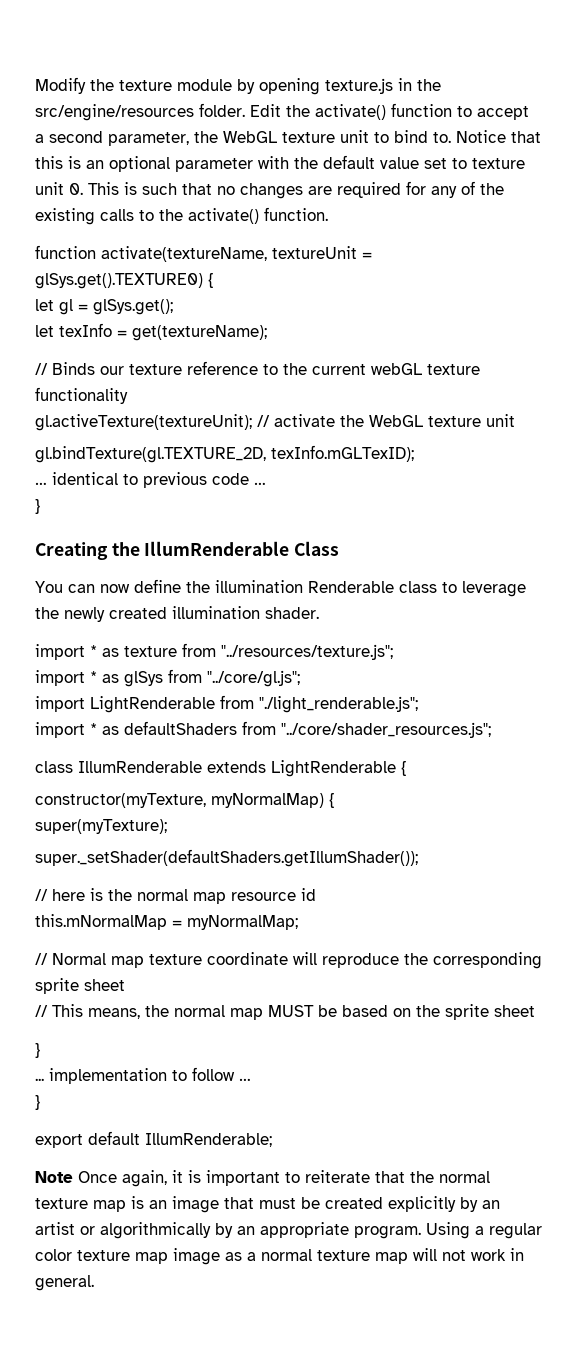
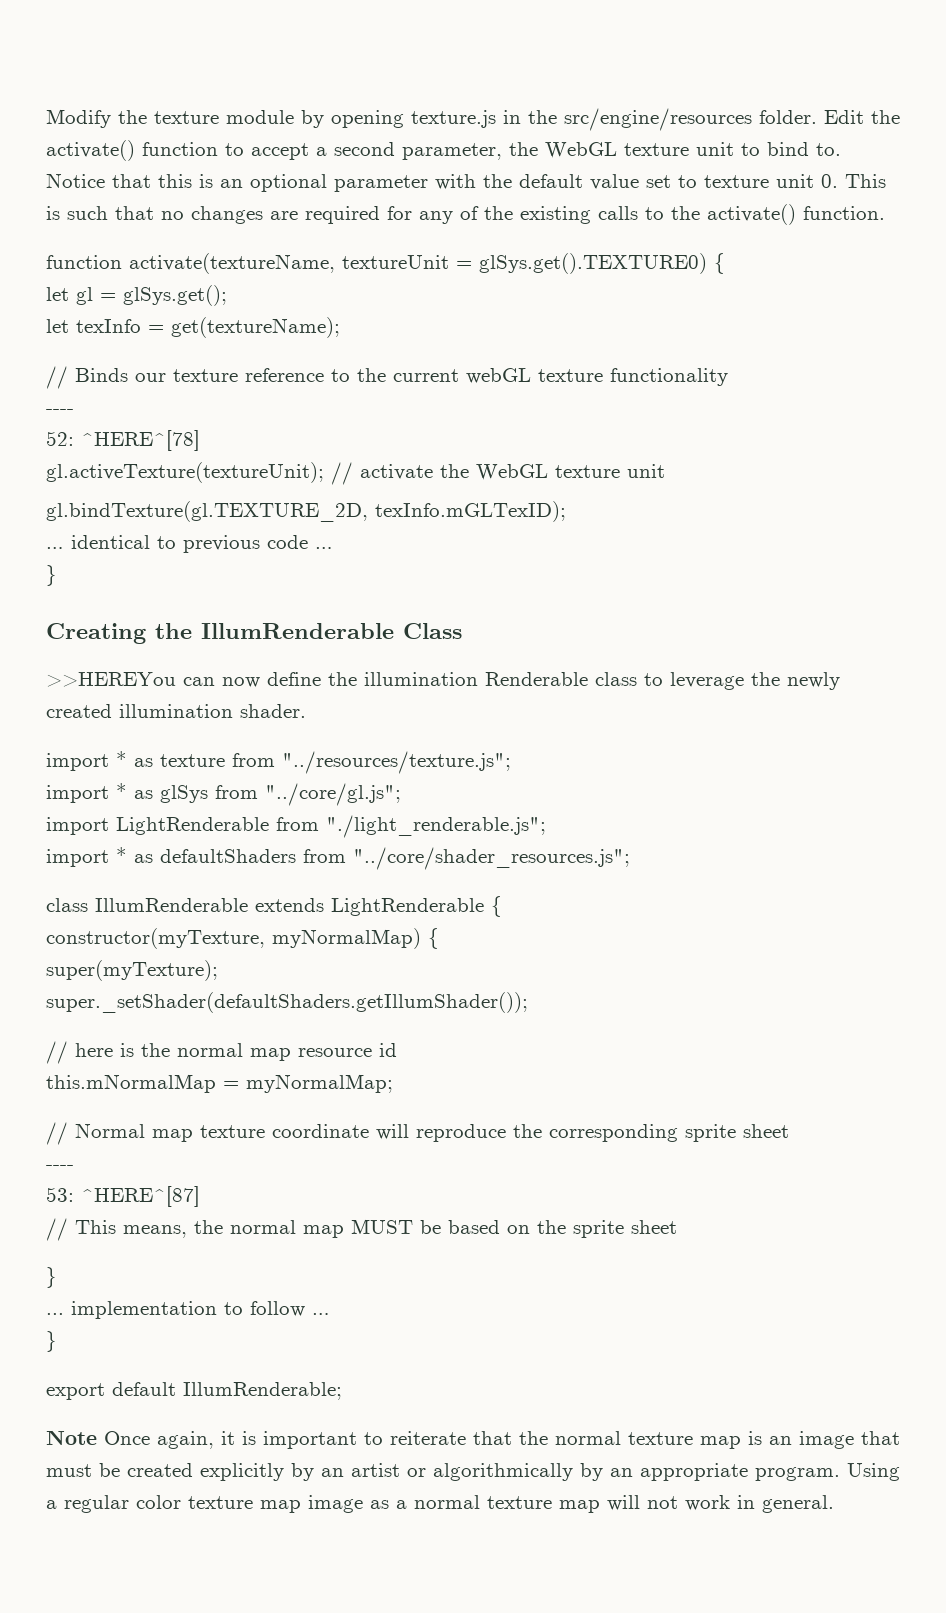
(128, 395) none -> [46,409,74,414] [46,430,200,451] // ---- // 52: ^HERE^[78]
[35,581,63,593] You -> [46,672,176,687] >>HEREYou
(125, 985) none -> [46,1165,74,1170] [46,1186,200,1207] // ---- // 53: ^HERE^[87]

